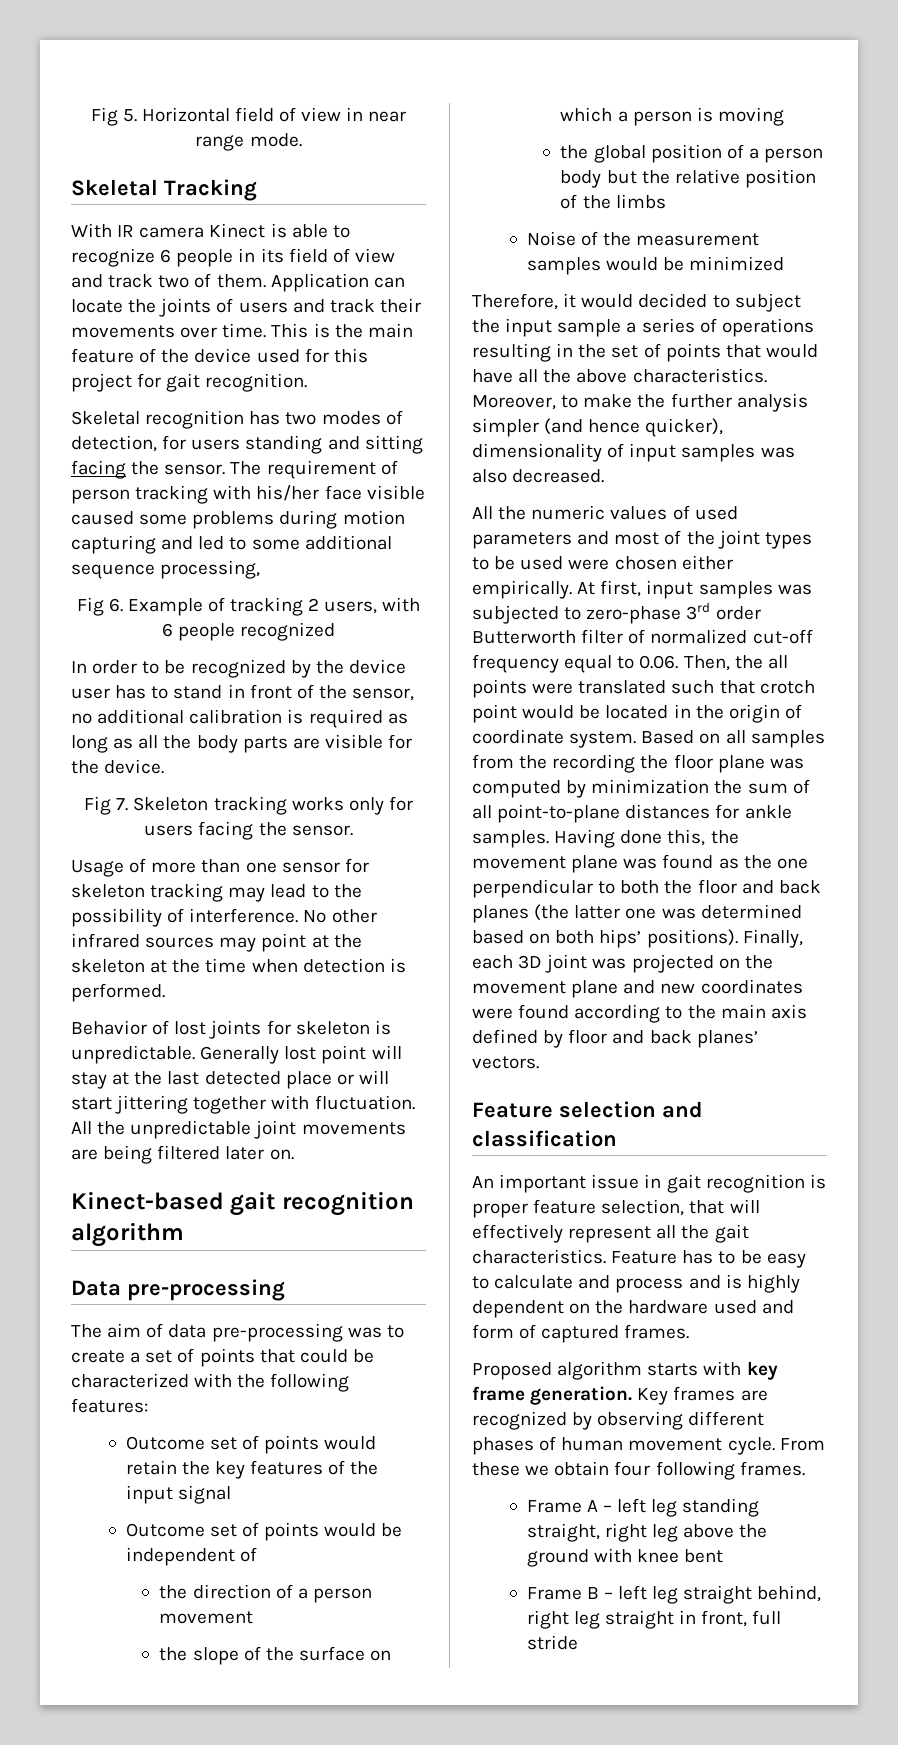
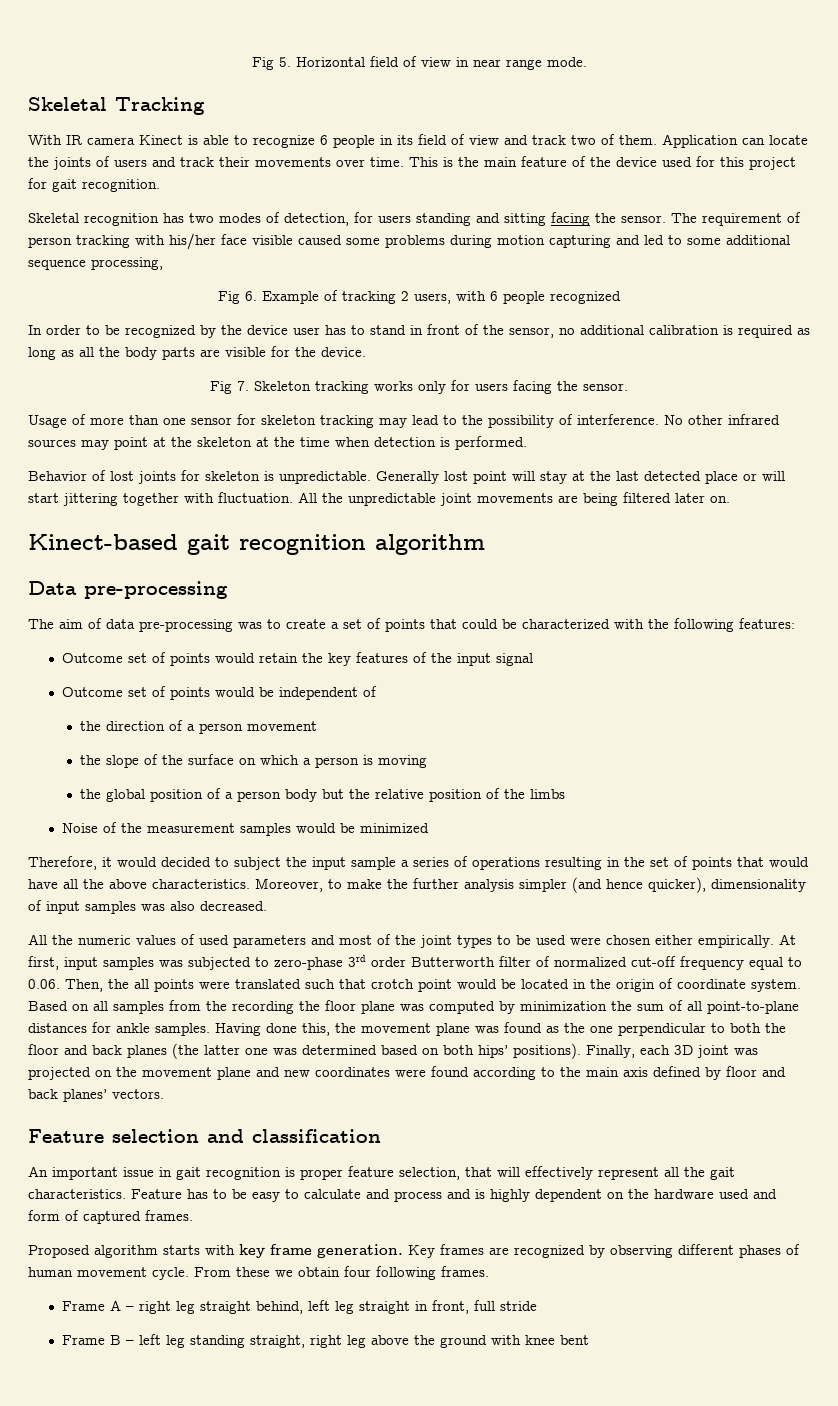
(612, 1508) none -> [138,1300,537,1314] [61,1335,134,1345] right leg straight behind, left leg straight in front, full stride // Frame B –
[526,1585,822,1604] [526,1610,782,1629] [526,1635,578,1650] // Frame B – left leg straight behind, right leg straight in front, full stride -> (589, 1340) none

